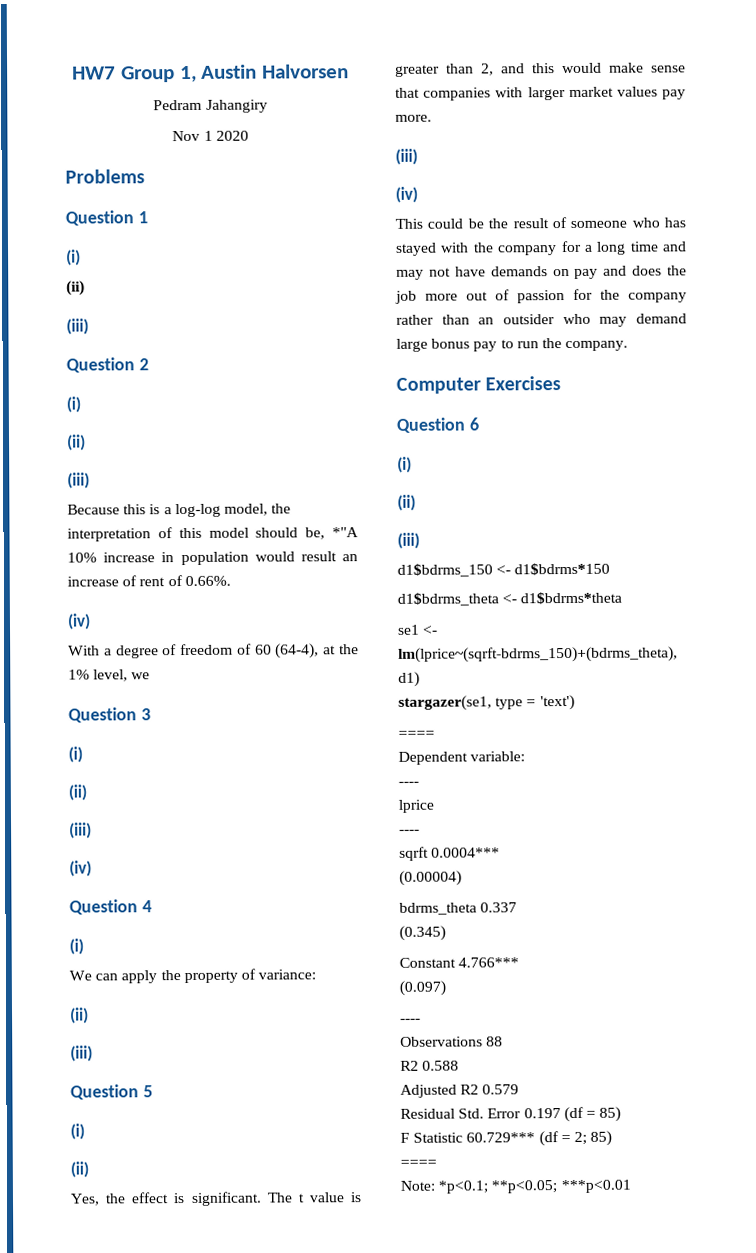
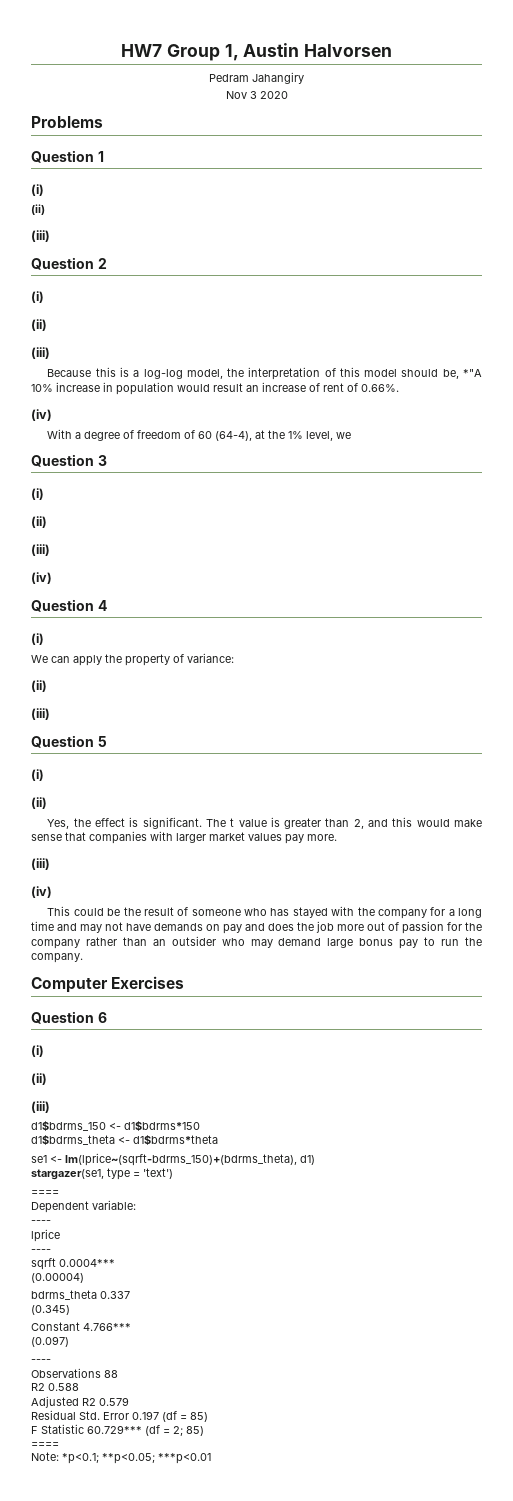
[203,130,213,141] 1 -> [249,91,257,99] 3

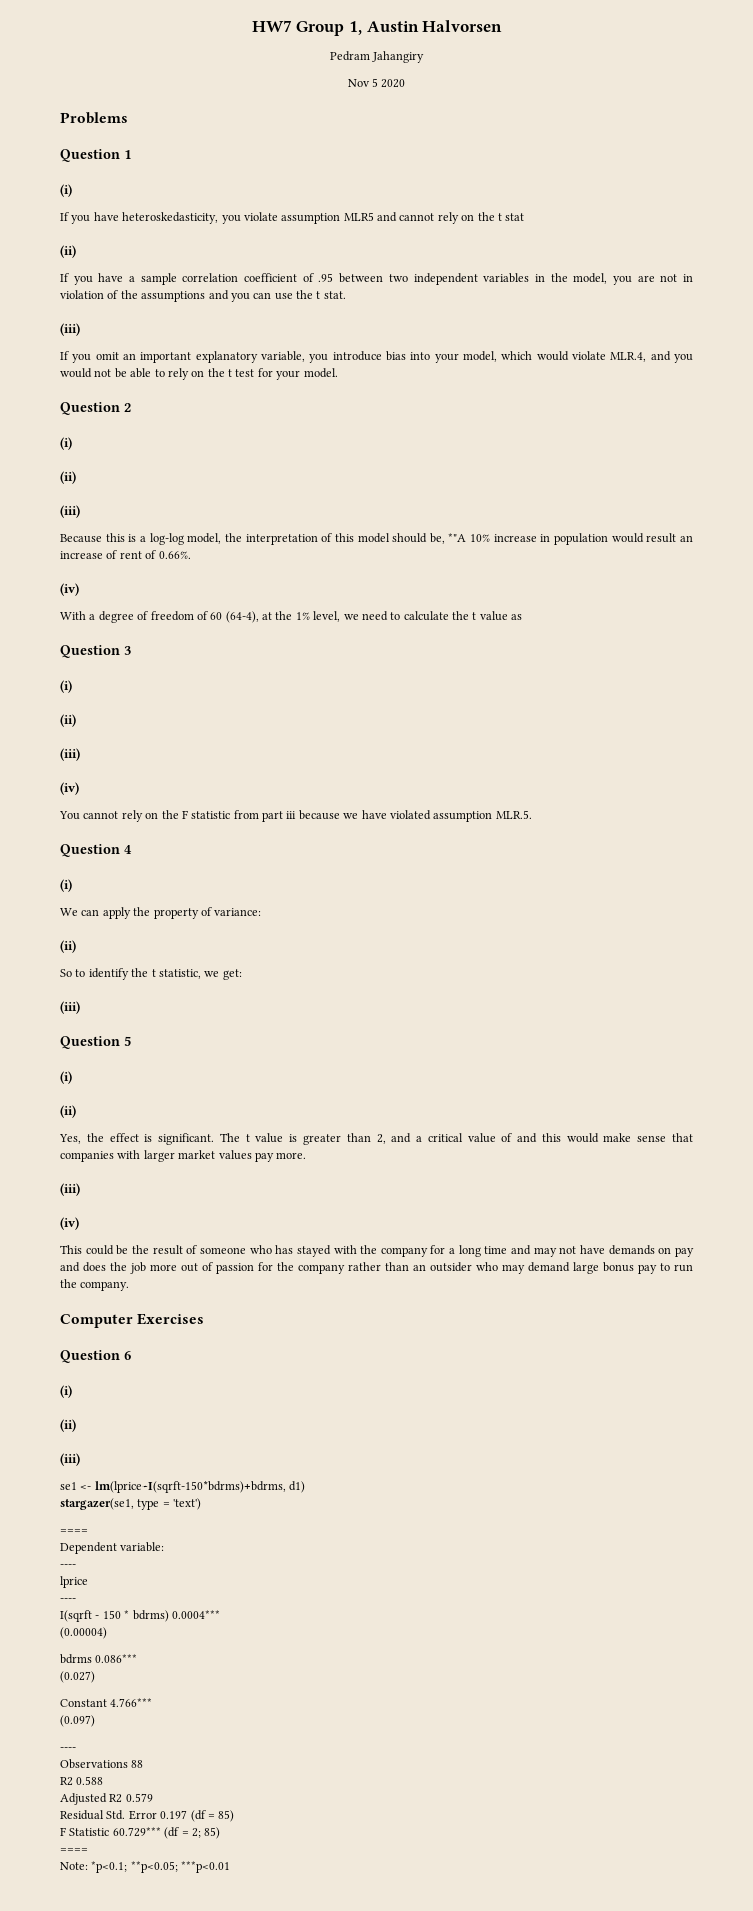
[249,91,257,99] 3 -> [372,78,378,87] 5
[31,204,45,215] [31,230,50,242] (ii) // (iii) -> [60,212,525,224] [60,245,76,258] [60,273,694,285] [60,290,346,302] [60,323,80,336] [60,351,693,363] [60,368,338,380] If you have heteroskedasticity, you violate assumption MLR5 and cannot rely on the t stat // (ii) // If you have a sample correlation coefficient of .95 between two independent variables in the model, you are not in violation of the assumptions and you can use the t stat. // (iii) // If you omit an important explanatory variable, you introduce bias into your model, which would violate MLR.4, and you would not be able to rely on the t test for your model.
(352, 435) none -> [361,611,523,621] need to calculate the t value as
(52, 578) none -> [59,810,532,822] // You cannot rely on the F statistic from part iii because we have violated assumption MLR.5.
(47, 686) none -> [60,968,242,980] // So to identify the t statistic, we get:
(389, 823) none -> [416,1133,538,1143] a critical value of and
[31,1121,200,1131] [31,1135,218,1145] // d1$bdrms_150 <- d1$bdrms*150 // d1$bdrms_theta <- d1$bdrms*theta -> (80, 1459) none
[65,1153,297,1166] lm(lprice~(sqrft-bdrms_150)+(bdrms_theta), -> [94,1481,286,1493] lm(lprice~I(sqrft-150*bdrms)+bdrms,
[31,1258,56,1270] sqrft -> [60,1610,169,1622] I(sqrft - 150 * bdrms)
[31,1290,130,1300] [31,1305,70,1315] bdrms_theta 0.337 // (0.345) -> [60,1654,138,1664] [60,1671,95,1683] bdrms 0.086*** // (0.027)

